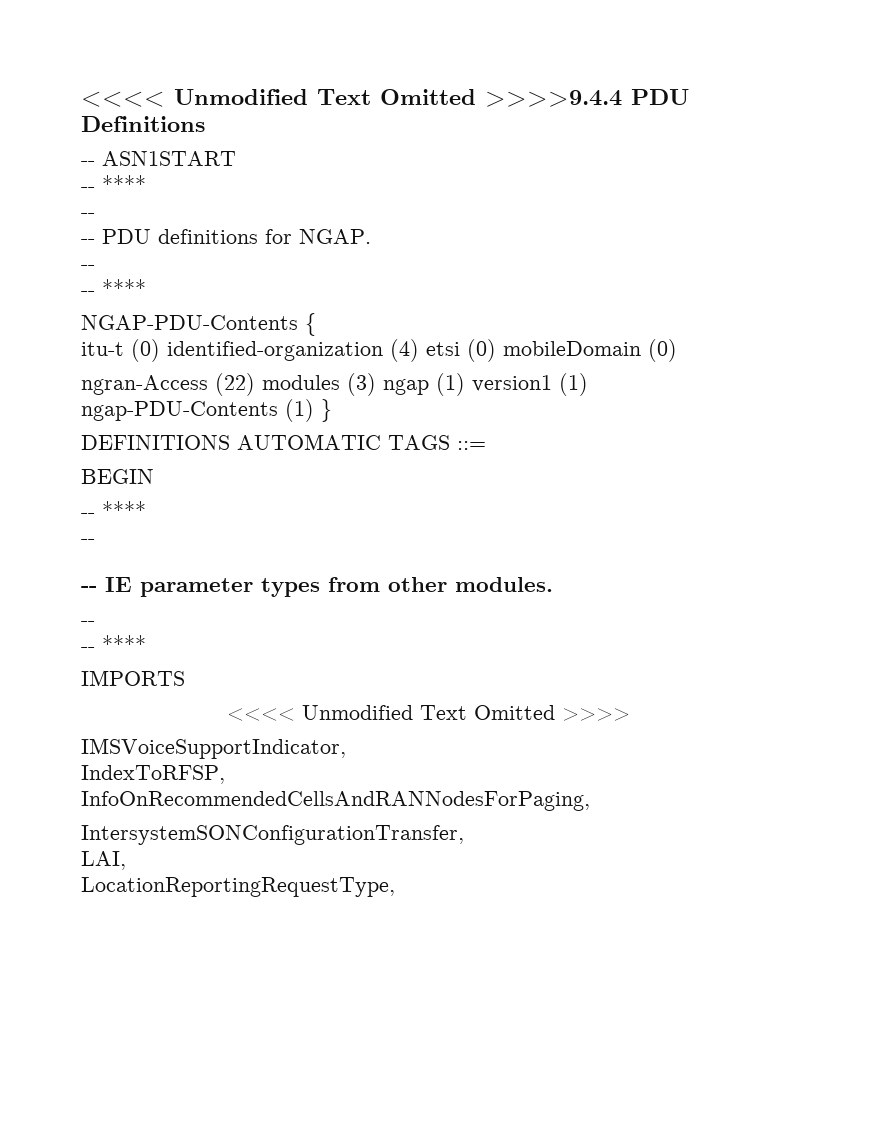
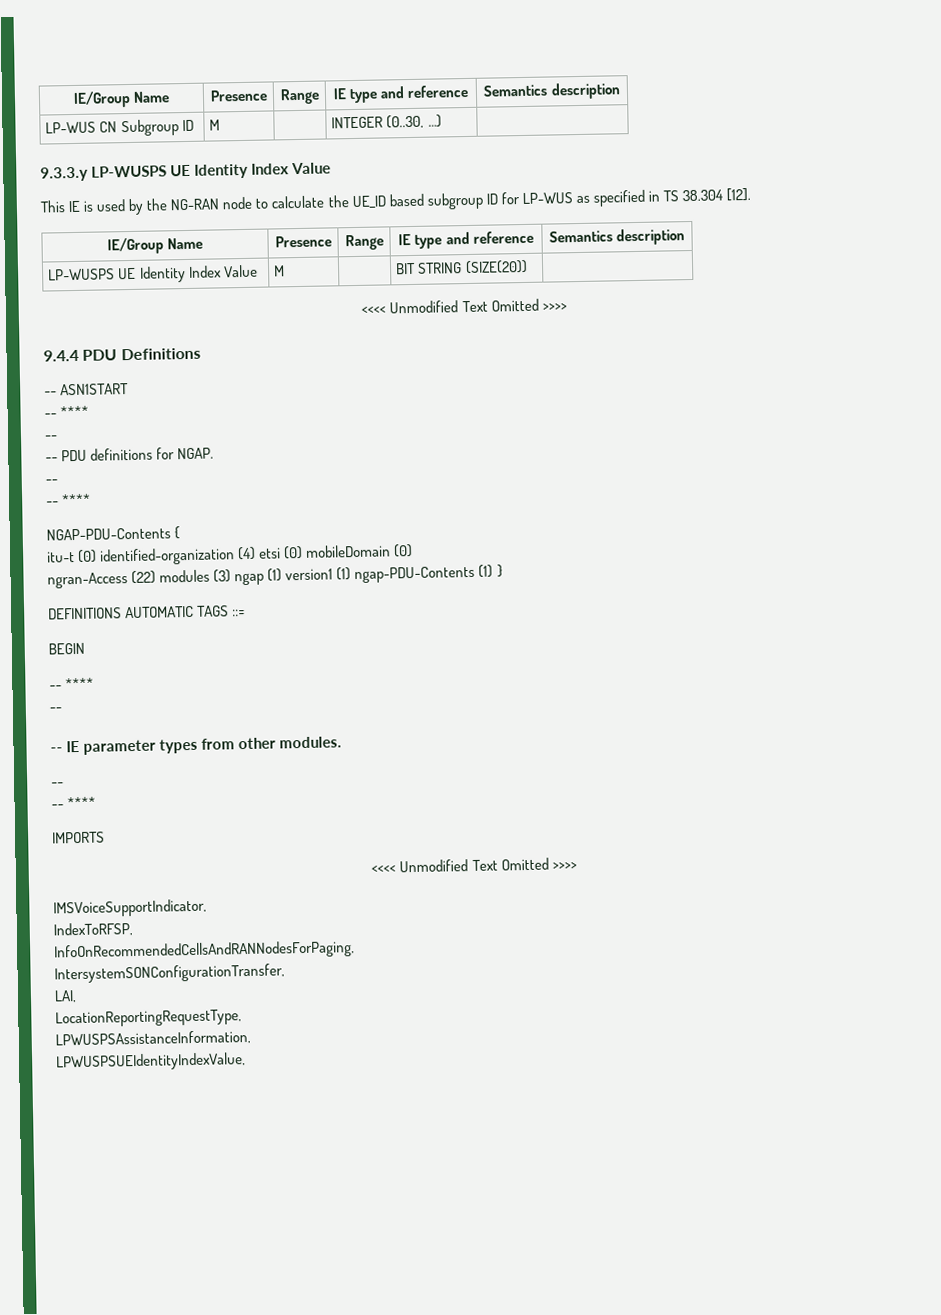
[81,89,622,107] <<<< Unmodified Text Omitted >>>>9.4.4 -> [72,90,171,108] [209,89,268,102] [279,88,320,105] [332,84,470,104] [483,82,621,100] [45,119,194,137] [209,119,221,131] [331,114,442,129] [40,162,332,182] [40,187,752,216] [106,237,204,255] [274,235,332,248] [344,234,384,251] [398,230,534,249] [548,228,686,246] [48,264,258,283] [273,265,286,277] [395,259,528,275] [361,298,567,314] [43,349,79,362] IE/Group Name | Presence | Range | IE type and reference | Semantics description // LP-WUS CN Subgroup ID | M | | INTEGER (0..30, …) | // 9.3.3.y LP-WUSPS UE Identity Index Value // This IE is used by the NG-RAN node to calculate the UE_ID based subgroup ID for LP-WUS as specified in TS 38.304 [12]. // IE/Group Name | Presence | Range | IE type and reference | Semantics description // LP-WUSPS UE Identity Index Value | M | | BIT STRING (SIZE(20)) | // <<<< Unmodified Text Omitted >>>> // 9.4.4
(395, 887) none -> [55,1029,251,1047] [56,1052,246,1072] // LPWUSPSAssistanceInformation, // LPWUSPSUEIdentityIndexValue,

